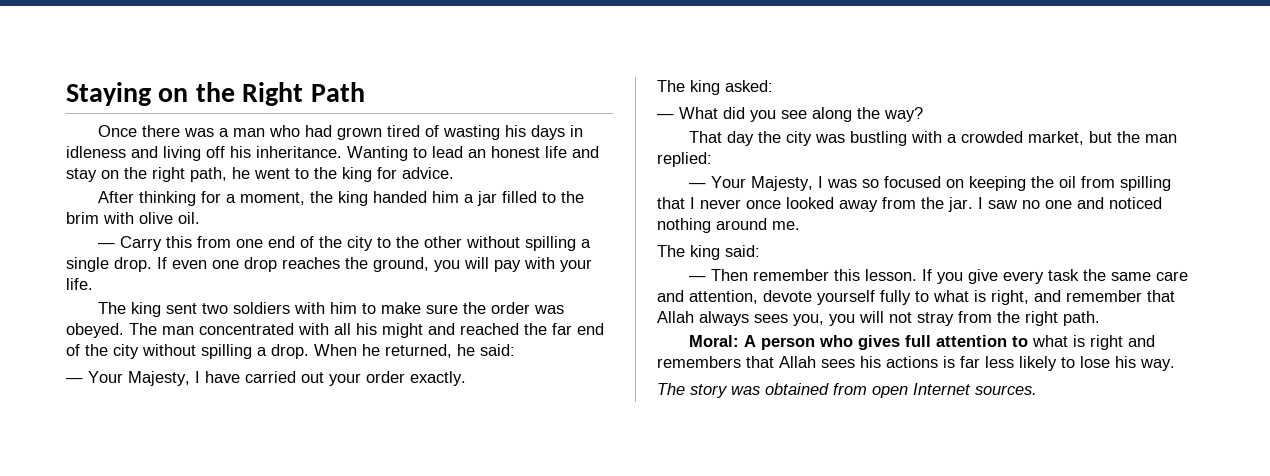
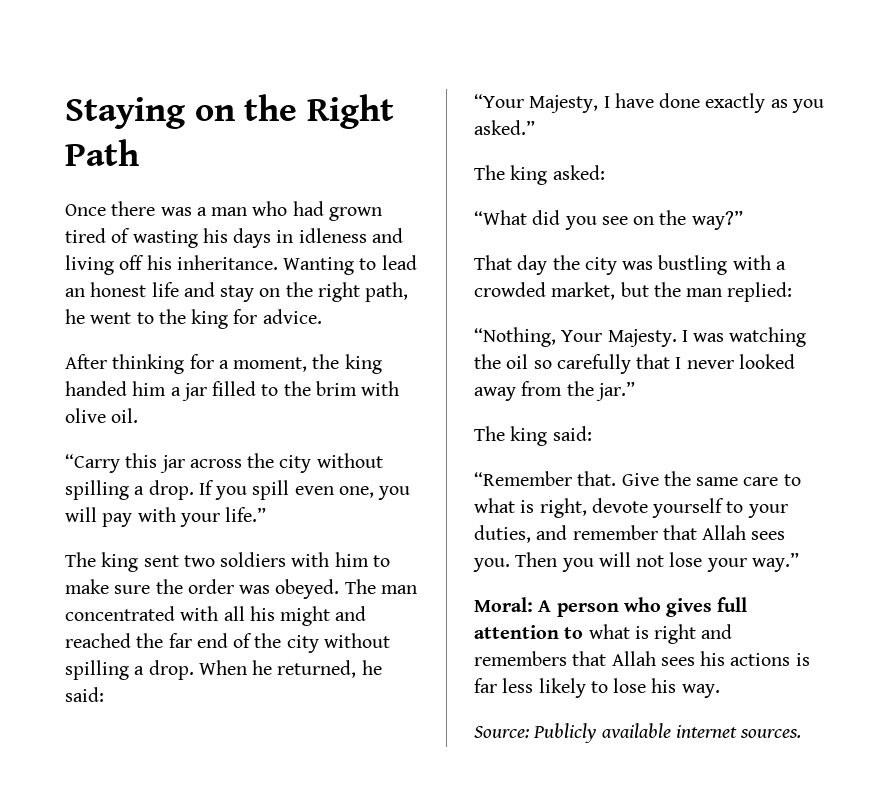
[98,236,592,251] [66,257,109,272] — Carry this from one end of the city to the other without spilling a single -> [65,453,383,473] [65,480,145,500] “Carry this jar across the city without spilling a
[172,257,429,272] even one drop reaches the ground, -> [215,480,374,500] you spill even one,
[66,278,93,290] life. -> [225,507,267,522] life.”
[66,371,123,383] — Your -> [474,94,524,108] “Your
[245,371,466,386] carried out your order exactly. -> [659,93,824,113] [474,120,535,135] done exactly as you asked.”
[657,107,718,119] — What -> [474,210,527,225] “What
[812,107,923,122] along the way? -> [633,210,743,230] on the way?”
[689,176,1172,191] — Your Majesty, I was so focused on keeping the oil from spilling -> [474,327,807,347] [474,354,631,374] “Nothing, Your Majesty. I was watching the oil so carefully
[746,200,781,209] once -> (734, 364) none
[948,197,1162,212] [657,218,800,233] [657,245,760,260] [689,269,1189,284] [657,290,1175,305] [657,311,1100,326] jar. I saw no one and noticed nothing around me. // The king said: // — Then remember this lesson. If you give every task the same care and attention, devote yourself fully to what is right, and remember that Allah always sees you, you will not stray from the right path. -> [595,381,635,401] [474,426,592,446] [474,471,801,486] [474,498,788,518] [474,525,786,543] [473,552,799,572] jar.” // The king said: // “Remember that. Give the same care to what is right, devote yourself to your duties, and remember that Allah sees you. Then you will not lose your way.”
[657,383,971,398] The story was obtained from open Internet -> [474,723,737,743] Source: Publicly available internet

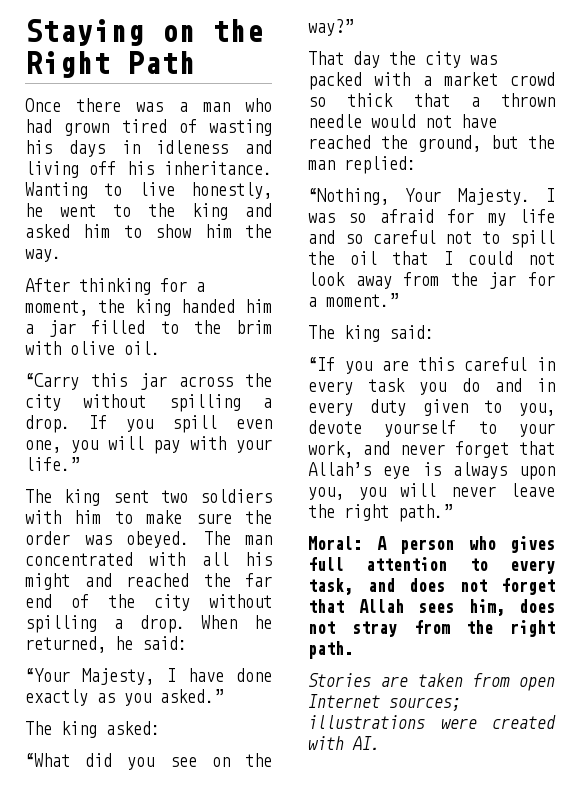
[381,255,417,270] [65,282,409,302] lead an honest life and stay on the right path, -> [138,182,272,199] live honestly,
[233,309,322,324] for advice. -> [245,203,272,217] [25,224,272,238] [25,249,61,262] and asked him to show him the way.
[658,255,728,275] bustling -> [308,72,362,90] packed
[474,282,616,300] crowded market, -> [443,72,555,86] [308,93,555,107] [308,114,497,128] [308,135,481,152] market crowd so thick that a thrown needle would not have reached the ground,
[729,327,807,347] [474,354,795,374] [474,381,635,401] [474,426,592,446] [474,471,801,486] [474,498,788,518] [474,525,786,543] [473,552,799,572] watching the oil so carefully that I never looked away from the jar.” // The king said: // “Remember that. Give the same care to what is right, devote yourself to your duties, and remember that Allah sees you. Then you will not lose your way.” -> [348,209,555,226] [308,230,555,248] [308,251,555,265] [308,272,555,289] [308,293,398,307] [308,325,434,342] [308,357,555,374] [308,378,555,395] [308,399,555,416] [308,420,555,437] [308,441,555,458] [308,462,555,480] [308,483,555,500] [308,504,452,522] so afraid for my life and so careful not to spill the oil that I could not look away from the jar for a moment.” // The king said: // “If you are this careful in every task you do and in every duty given to you, devote yourself to your work, and never forget that Allah’s eye is always upon you, you will never leave the right path.”
[588,624,733,644] [474,651,810,666] [474,678,720,698] [474,723,802,743] what is right and remembers that Allah sees his actions is far less likely to lose his way. // Source: Publicly available internet sources. -> [510,560,555,574] [308,578,555,595] [308,599,555,616] [308,620,555,637] [308,641,353,659] [308,673,555,691] [308,694,461,711] [308,715,556,729] [308,736,380,750] every task, and does not forget that Allah sees him, does not stray from the right path. // Stories are taken from open Internet sources; illustrations were created with AI.

